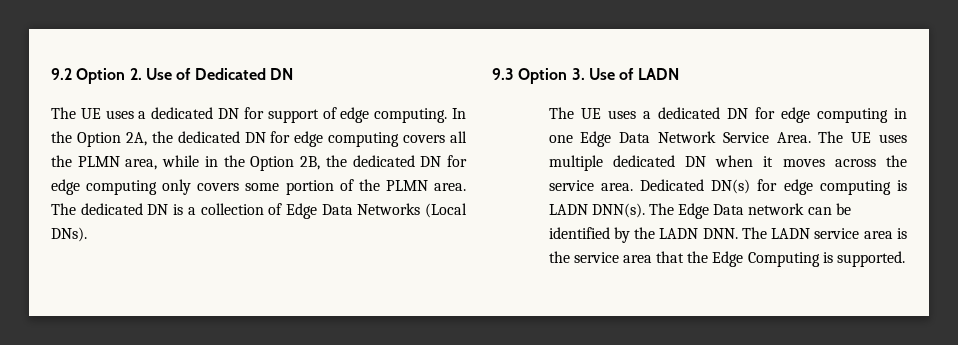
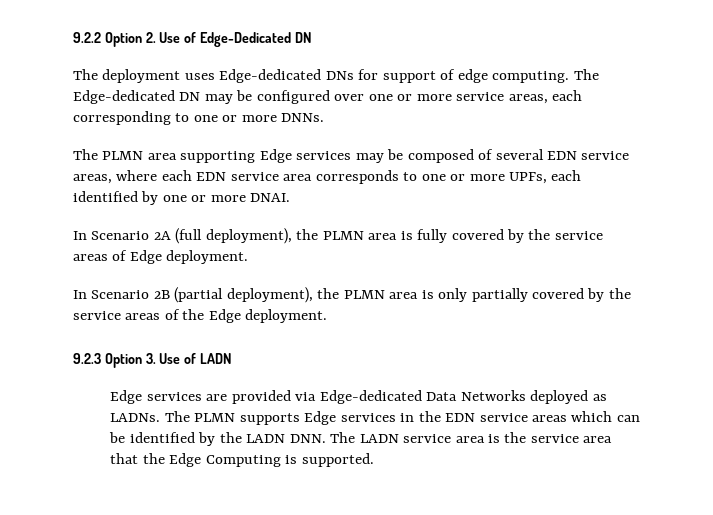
[51,68,72,80] 9.2 -> [73,32,101,43] 9.2.2
[194,68,266,80] Dedicated -> [199,32,291,47] Edge-Dedicated
[80,107,240,119] UE uses a dedicated DN -> [102,69,354,83] deployment uses Edge-dedicated DNs
[451,108,466,119] [51,131,467,147] [51,155,467,171] [51,179,466,195] [51,203,467,219] [51,227,87,242] [492,68,514,80] In the Option 2A, the dedicated DN for edge computing covers all the PLMN area, while in the Option 2B, the dedicated DN for edge computing only covers some portion of the PLMN area. The dedicated DN is a collection of Edge Data Networks (Local DNs). // 9.3 -> [573,69,599,80] [73,90,583,104] [73,111,325,125] [73,149,630,163] [73,170,582,184] [73,191,291,205] [73,228,603,244] [73,250,249,264] [73,287,631,303] [73,309,328,323] [73,353,101,364] The Edge-dedicated DN may be configured over one or more service areas, each corresponding to one or more DNNs. // The PLMN area supporting Edge services may be composed of several EDN service areas, where each EDN service area corresponds to one or more UPFs, each identified by one or more DNAI. // In Scenario 2A (full deployment), the PLMN area is fully covered by the service areas of Edge deployment. // In Scenario 2B (partial deployment), the PLMN area is only partially covered by the service areas of the Edge deployment. // 9.2.3
[548,107,907,123] [548,131,907,147] [548,155,907,171] [548,179,907,195] [548,203,805,219] The UE uses a dedicated DN for edge computing in one Edge Data Network Service Area. The UE uses multiple dedicated DN when it moves across the service area. Dedicated DN(s) for edge computing is LADN DNN(s). The Edge Data network -> [110,390,607,404] [110,411,613,425] Edge services are provided via Edge-dedicated Data Networks deployed as LADNs. The PLMN supports Edge services in the EDN service areas which

